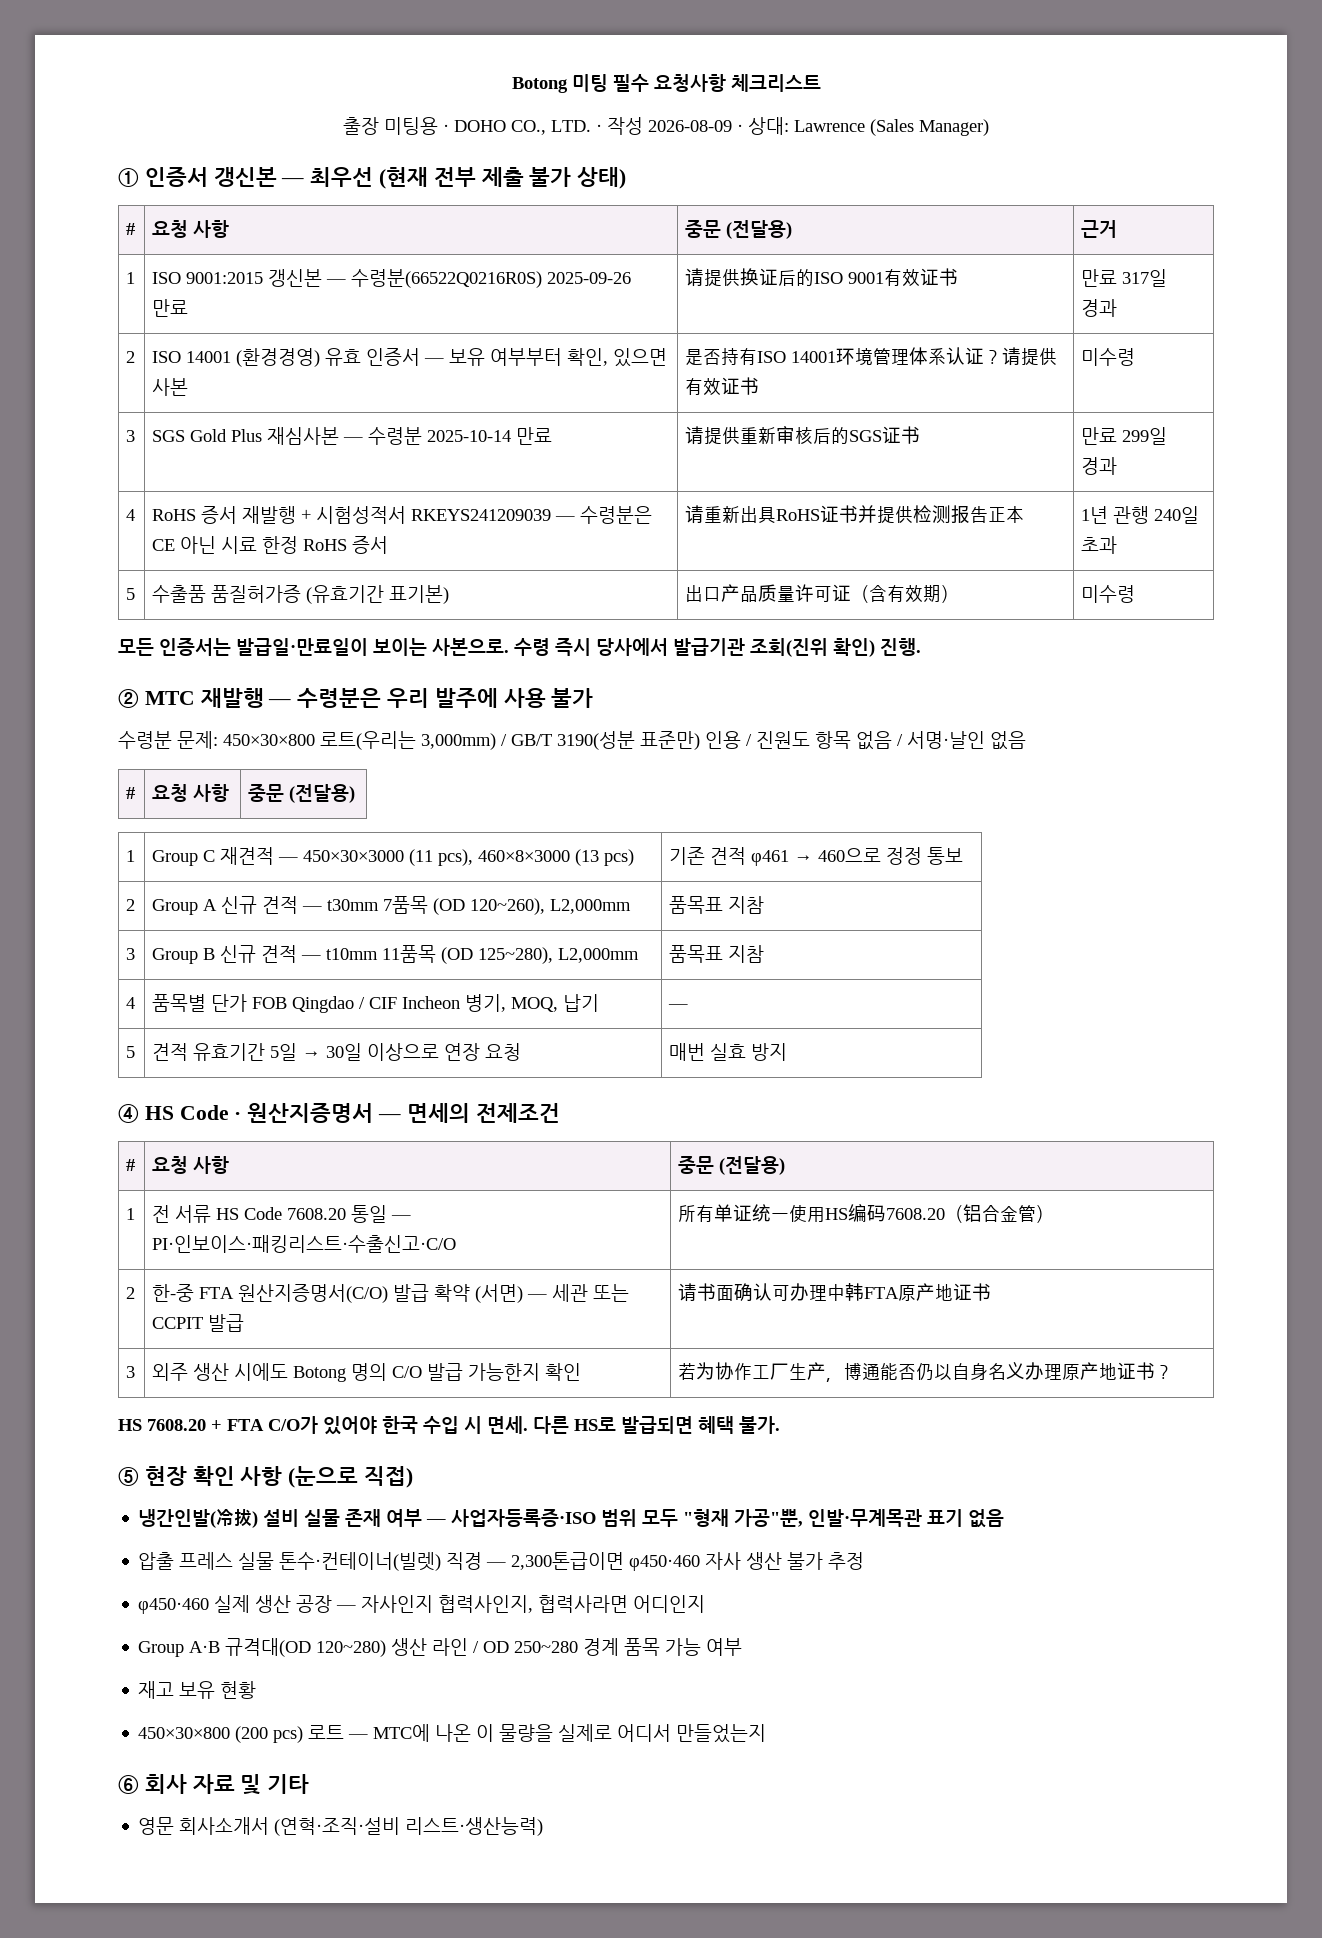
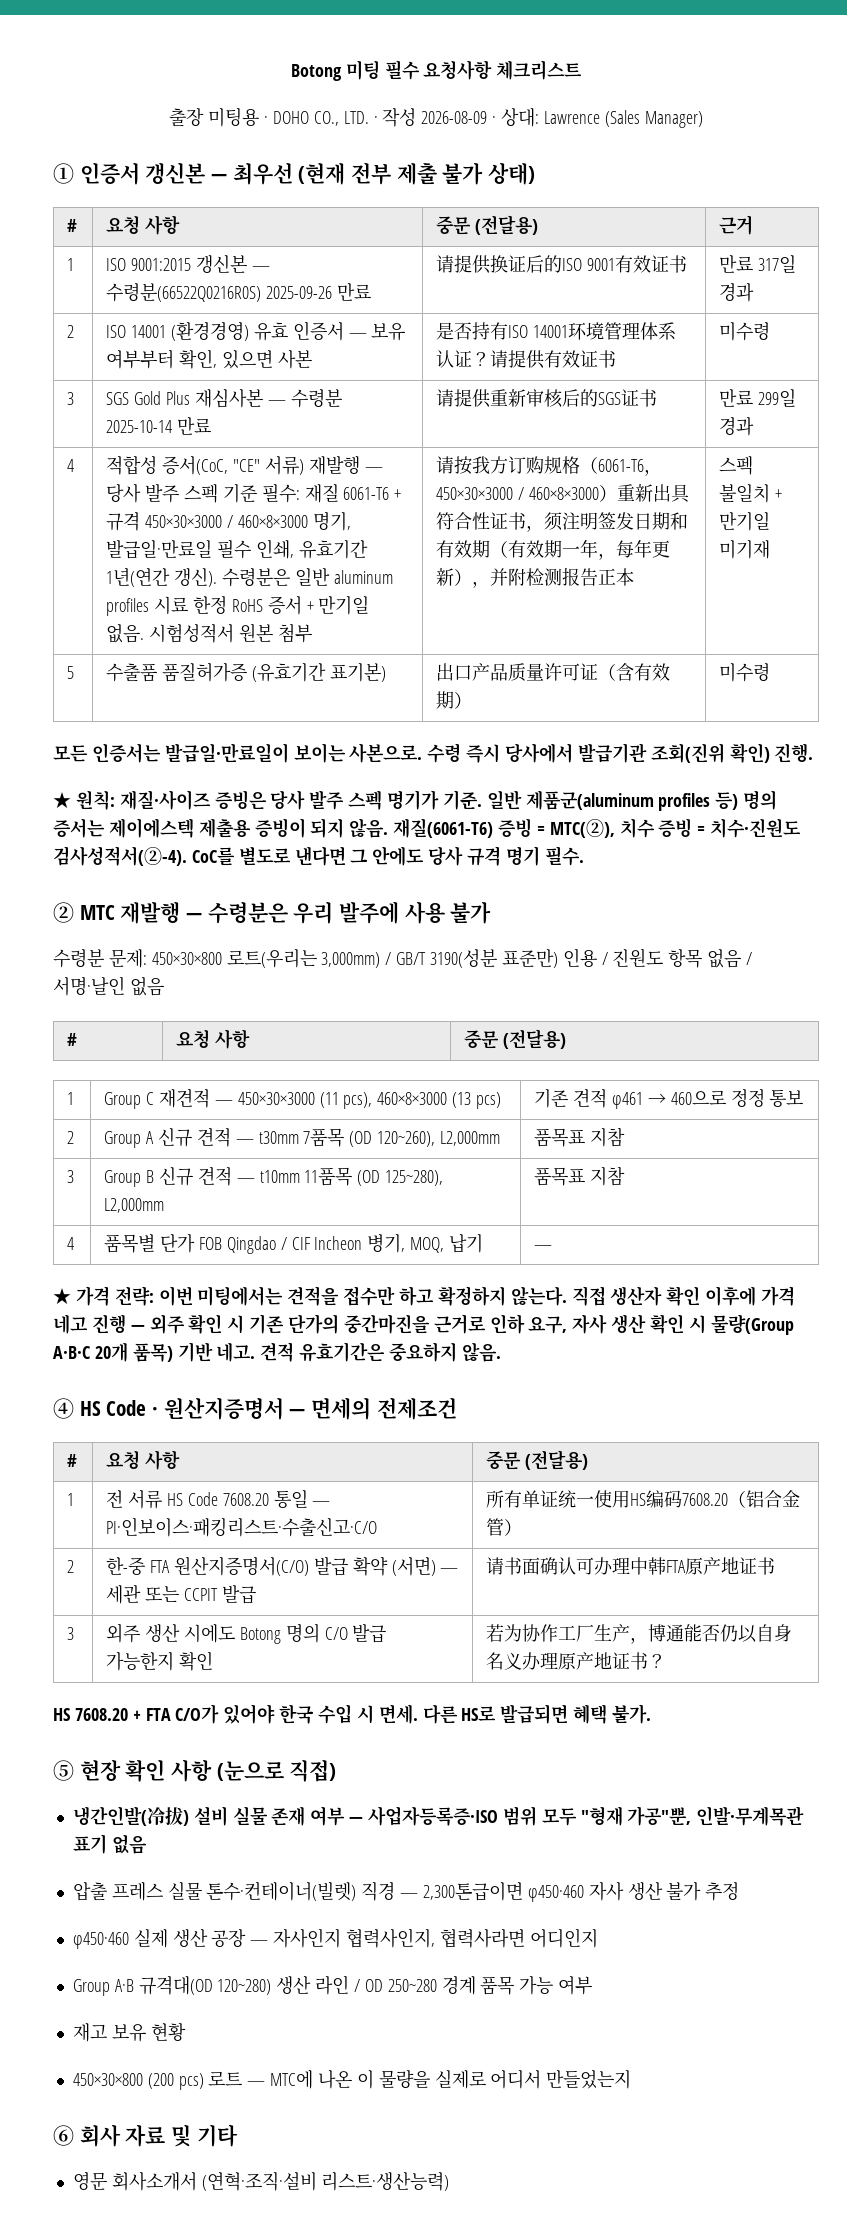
[152,506,653,524] [152,536,389,554] [685,505,1025,524] [1081,506,1200,524] [1081,536,1118,554] RoHS 증서 재발행 + 시험성적서 RKEYS241209039 — 수령분은 CE 아닌 시료 한정 RoHS 증서 | 请重新出具RoHS证书并提供检测报告正本 | 1년 관행 240일 초과 -> [106,456,383,475] [106,483,402,503] [106,511,351,531] [106,539,368,559] [106,567,393,587] [106,596,370,616] [106,623,312,643] [436,456,663,476] [436,484,690,503] [436,512,689,532] [436,539,671,560] [436,567,635,588] [719,456,754,475] [719,484,783,503] [719,512,771,531] [719,540,771,559] 적합성 증서(CoC, "CE" 서류) 재발행 — 당사 발주 스펙 기준 필수: 재질 6061-T6 + 규격 450×30×3000 / 460×8×3000 명기, 발급일·만료일 필수 인쇄, 유효기간 1년(연간 갱신). 수령분은 일반 aluminum profiles 시료 한정 RoHS 증서 + 만기일 없음. 시험성적서 원본 첨부 | 请按我方订购规格（6061-T6，450×30×3000 / 460×8×3000）重新出具符合性证书，须注明签发日期和有效期（有效期一年，每年更新），并附检测报告正本 | 스펙 불일치 + 만기일 미기재
(921, 647) none -> [53,790,778,811] [53,818,802,838] [53,846,584,866] // ★ 원칙: 재질·사이즈 증빙은 당사 발주 스펙 명기가 기준. 일반 제품군(aluminum profiles 등) 명의 증서는 제이에스텍 제출용 증빙이 되지 않음. 재질(6061-T6) 증빙 = MTC(②), 치수 증빙 = 치수·진원도 검사성적서(②-4). CoC를 별도로 낸다면 그 안에도 당사 규격 명기 필수.
[126,1046,136,1058] [152,1043,522,1061] [669,1043,788,1061] // 5 | 견적 유효기간 5일 → 30일 이상으로 연장 요청 | 매번 실효 방지 -> [53,1286,796,1306] [53,1314,794,1335] [53,1342,501,1362] // ★ 가격 전략: 이번 미팅에서는 견적을 접수만 하고 확정하지 않는다. 직접 생산자 확인 이후에 가격 네고 진행 — 외주 확인 시 기존 단가의 중간마진을 근거로 인하 요구, 자사 생산 확인 시 물량(Group A·B·C 20개 품목) 기반 네고. 견적 유효기간은 중요하지 않음.

